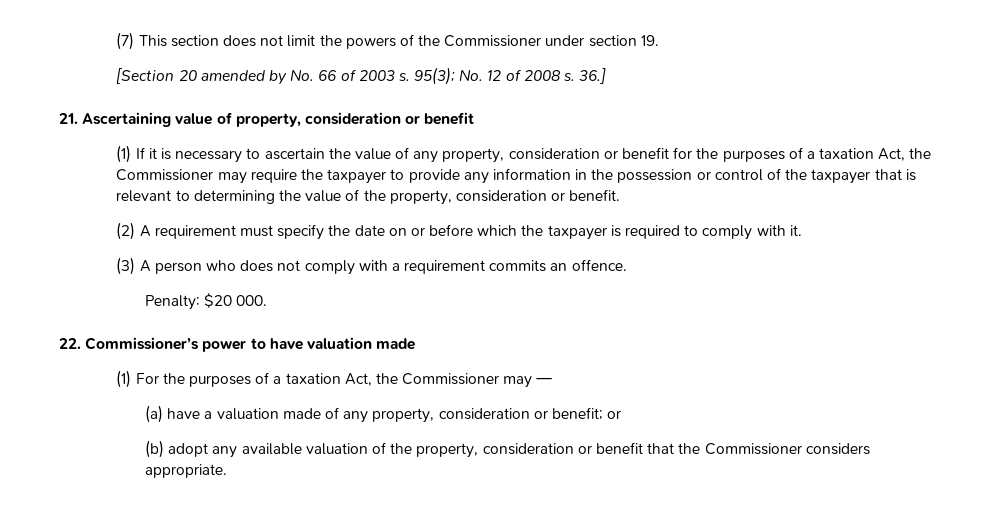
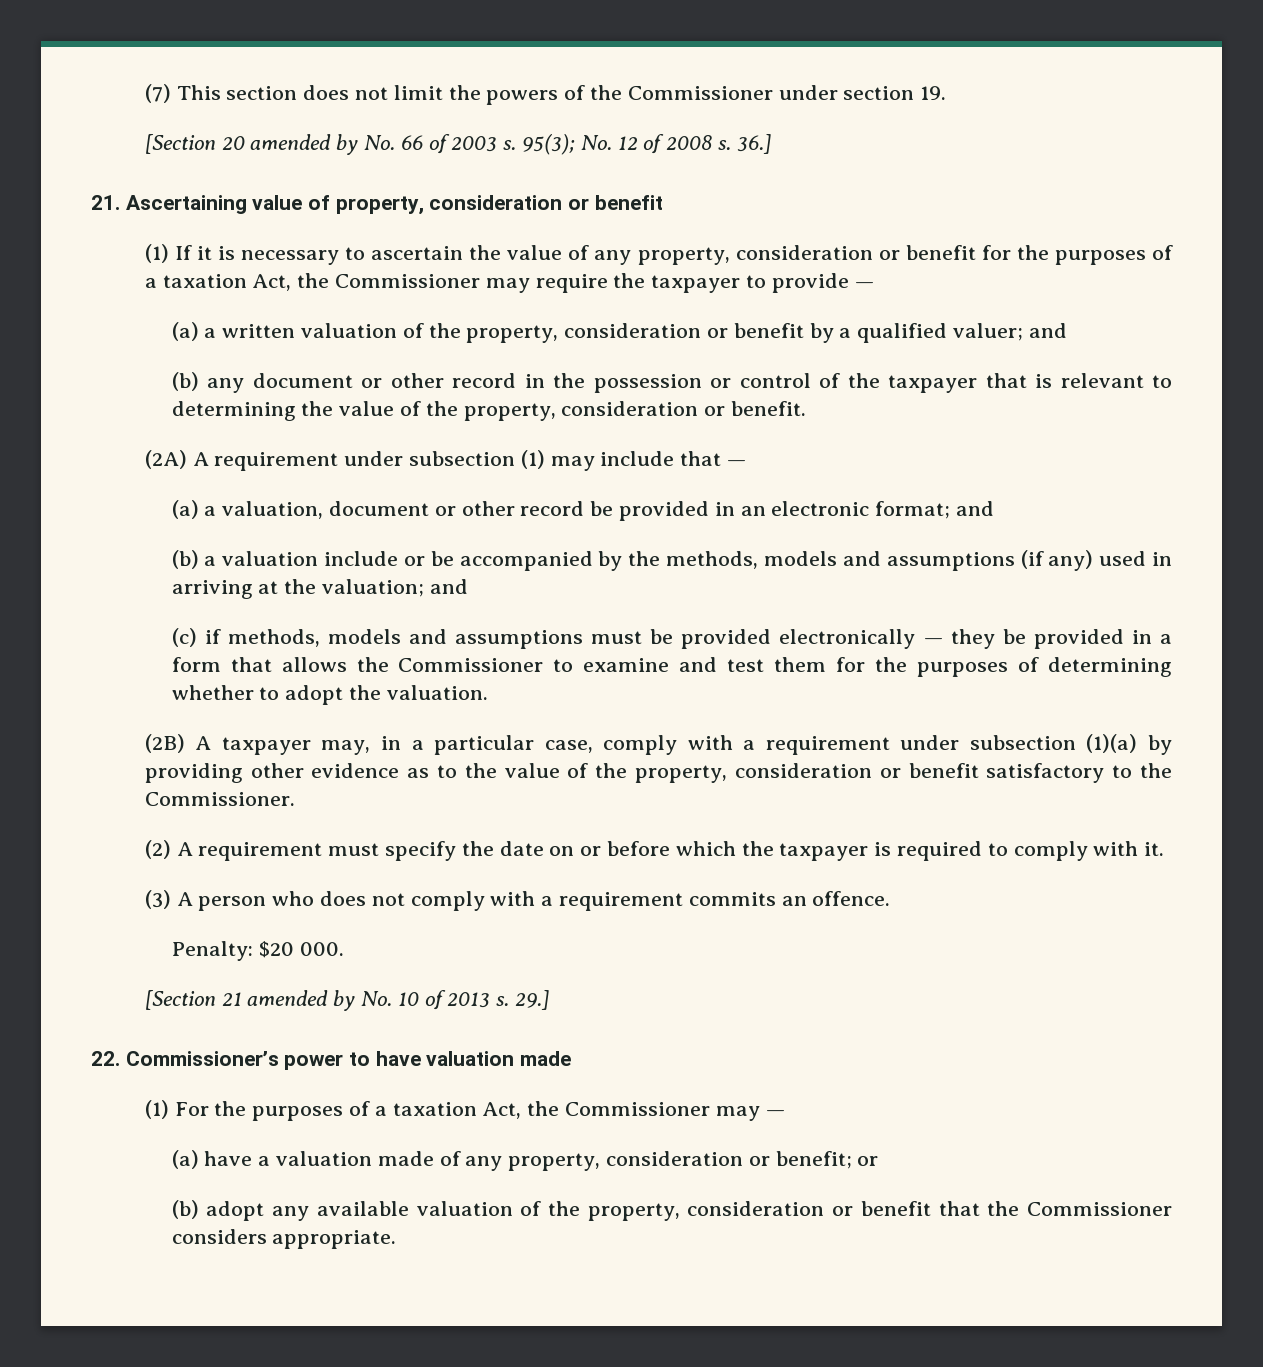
[463,168,571,184] any information -> [854,282,874,288] [171,322,1067,343] [171,372,517,393] — // (a) a written valuation of the property, consideration or benefit by a qualified valuer; and // (b) any document or other record
(621, 195) none -> [144,450,747,471] [171,500,995,521] [171,550,1172,571] [171,579,468,599] [171,628,1172,649] [171,657,1173,677] [171,685,488,705] [144,734,1172,755] [144,763,1172,783] [144,792,295,806] // (2A) A requirement under subsection (1) may include that — // (a) a valuation, document or other record be provided in an electronic format; and // (b) a valuation include or be accompanied by the methods, models and assumptions (if any) used in arriving at the valuation; and // (c) if methods, models and assumptions must be provided electronically — they be provided in a form that allows the Commissioner to examine and test them for the purposes of determining whether to adopt the valuation. // (2B) A taxpayer may, in a particular case, comply with a requirement under subsection (1)(a) by providing other evidence as to the value of the property, consideration or benefit satisfactory to the Commissioner.
(268, 300) none -> [144,990,550,1011] // [Section 21 amended by No. 10 of 2013 s. 29.]

